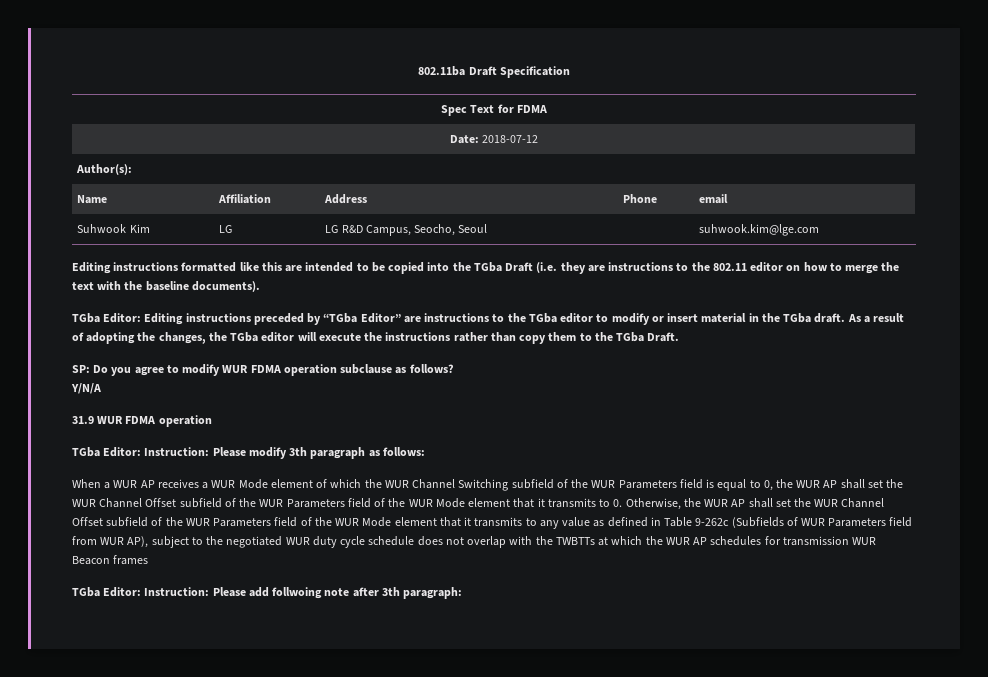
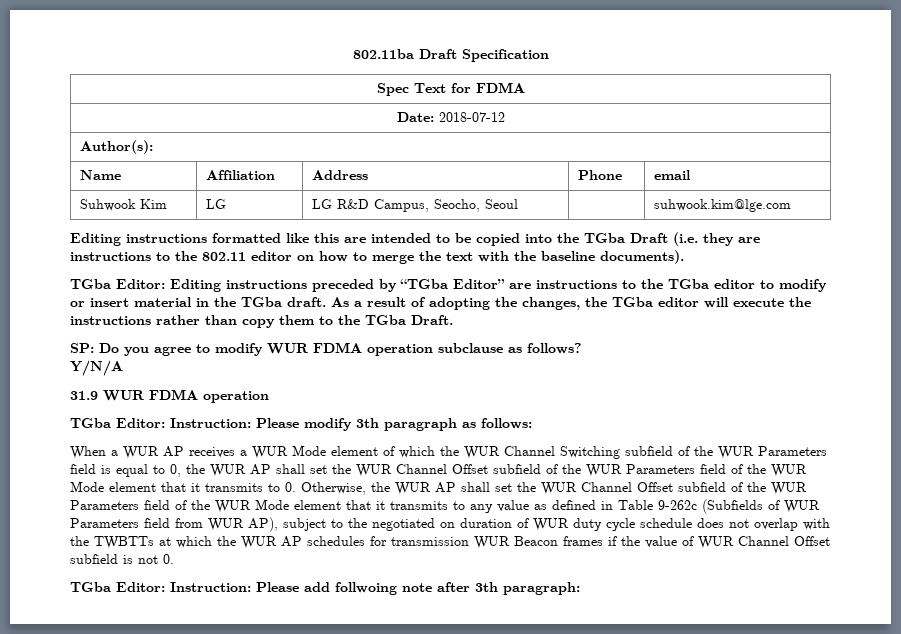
(283, 542) none -> [440,518,529,528] on duration of
(149, 560) none -> [608,536,830,549] [70,554,174,564] if the value of WUR Channel Offset subfield is not 0.

